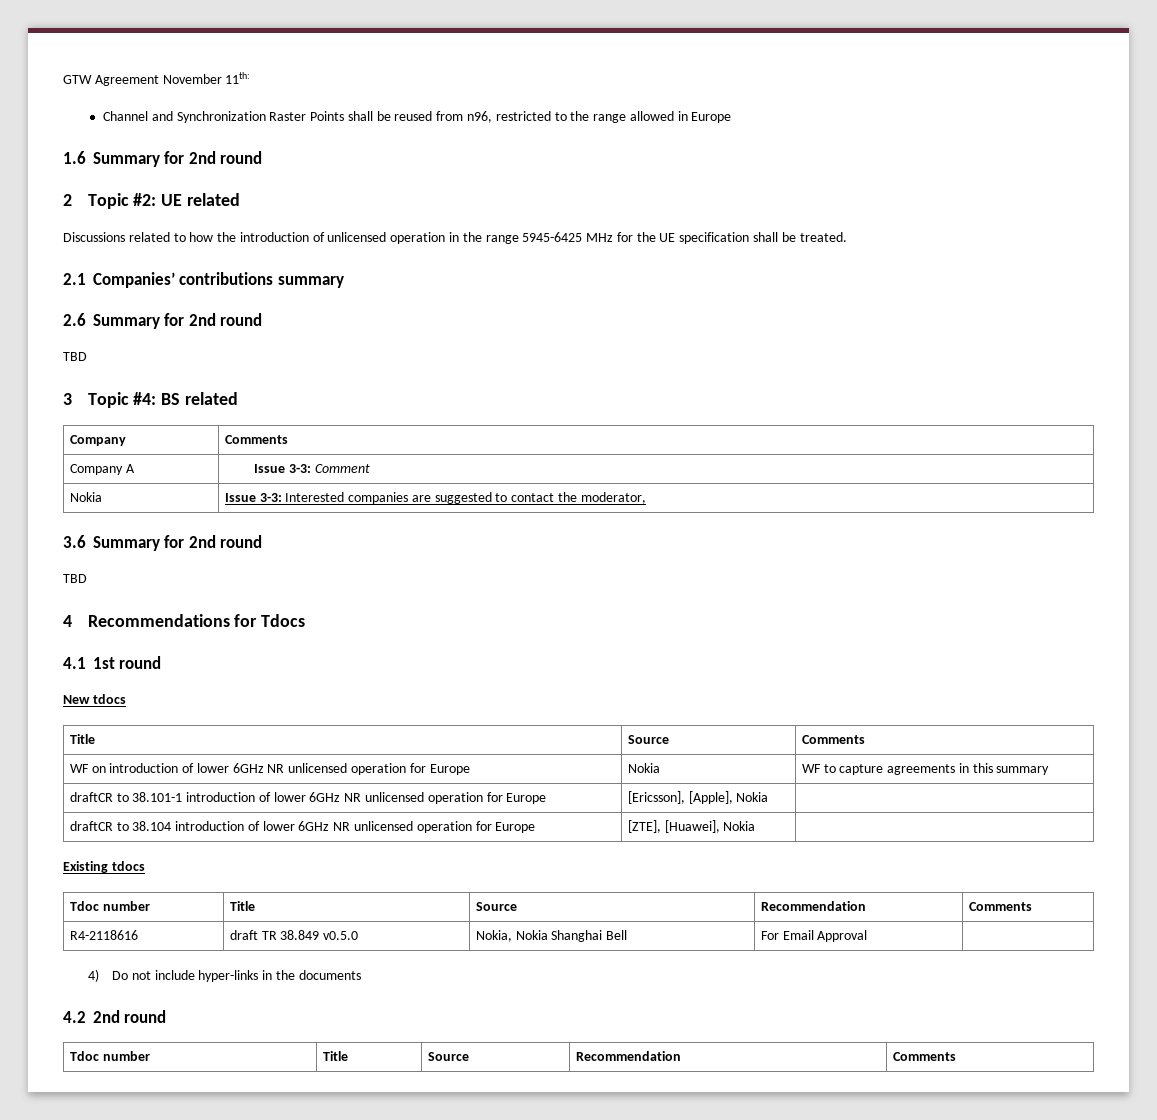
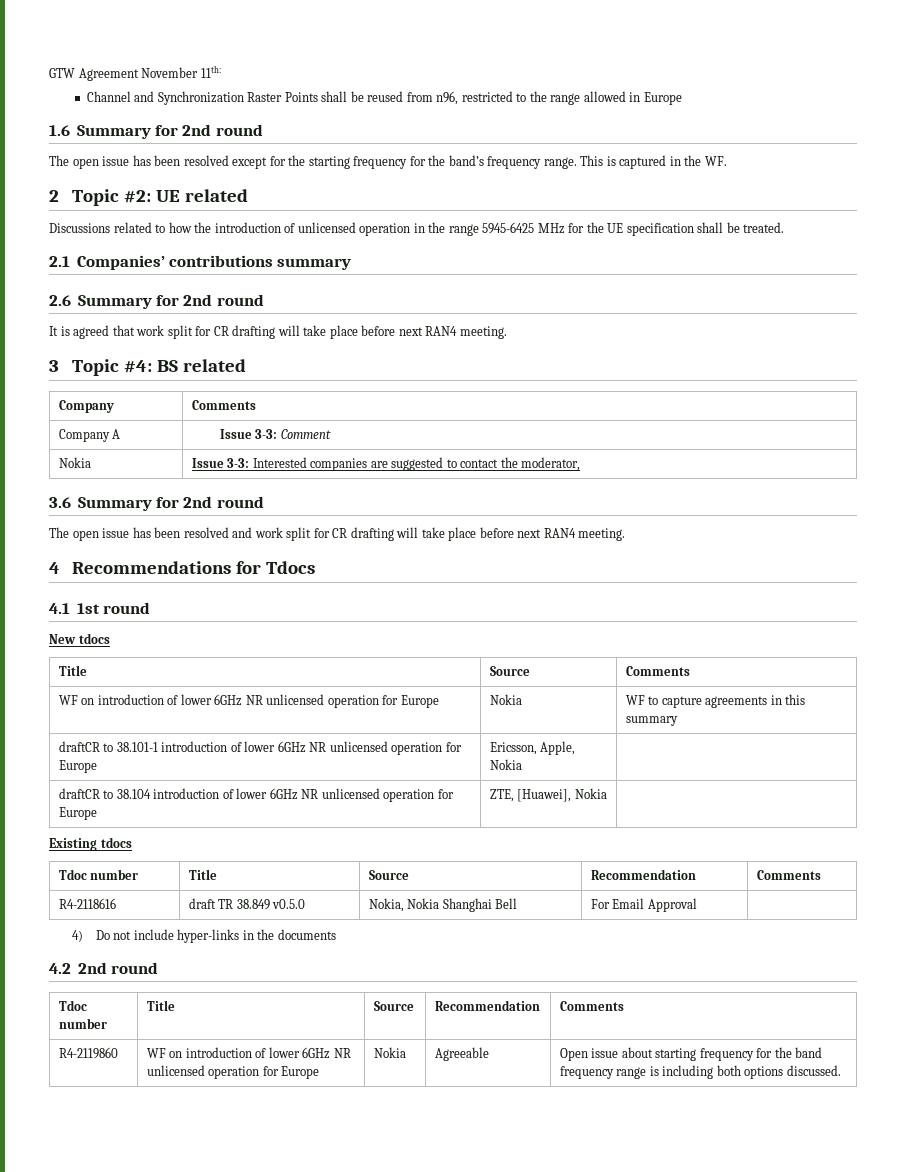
(263, 157) none -> [49,155,727,169] // The open issue has been resolved except for the starting frequency for the band’s frequency range. This is captured in the WF.
[63,352,87,361] TBD -> [49,325,507,339] It is agreed that work split for CR drafting will take place before next RAN4 meeting.
[63,574,87,583] TBD -> [49,527,626,541] The open issue has been resolved and work split for CR drafting will take place before next RAN4 meeting.
[627,791,733,804] [Ericsson], [Apple], -> [489,741,576,755] Ericsson, Apple,
[627,820,661,833] [ZTE], -> [489,789,514,802] ZTE,
(956, 1056) none -> [58,1047,118,1059] [146,1047,351,1059] [146,1065,320,1079] [373,1047,406,1058] [434,1047,489,1061] [559,1047,823,1061] [559,1065,841,1079] // R4-2119860 | WF on introduction of lower 6GHz NR unlicensed operation for Europe | Nokia | Agreeable | Open issue about starting frequency for the band frequency range is including both options discussed.

